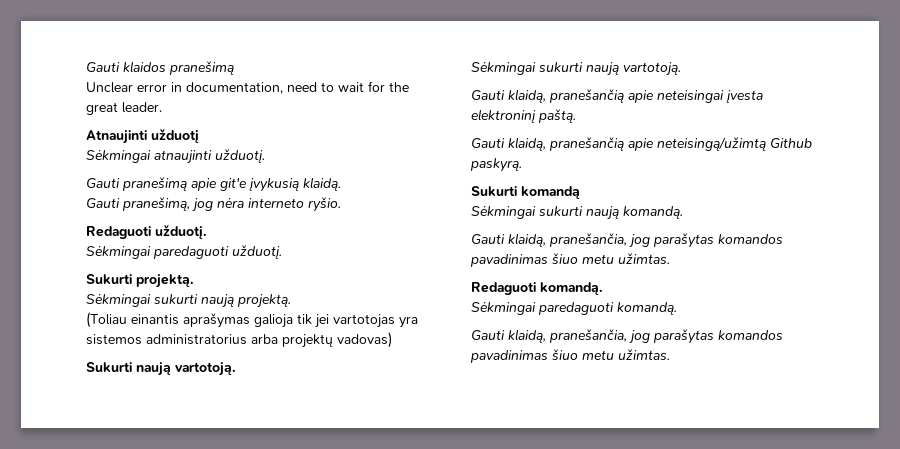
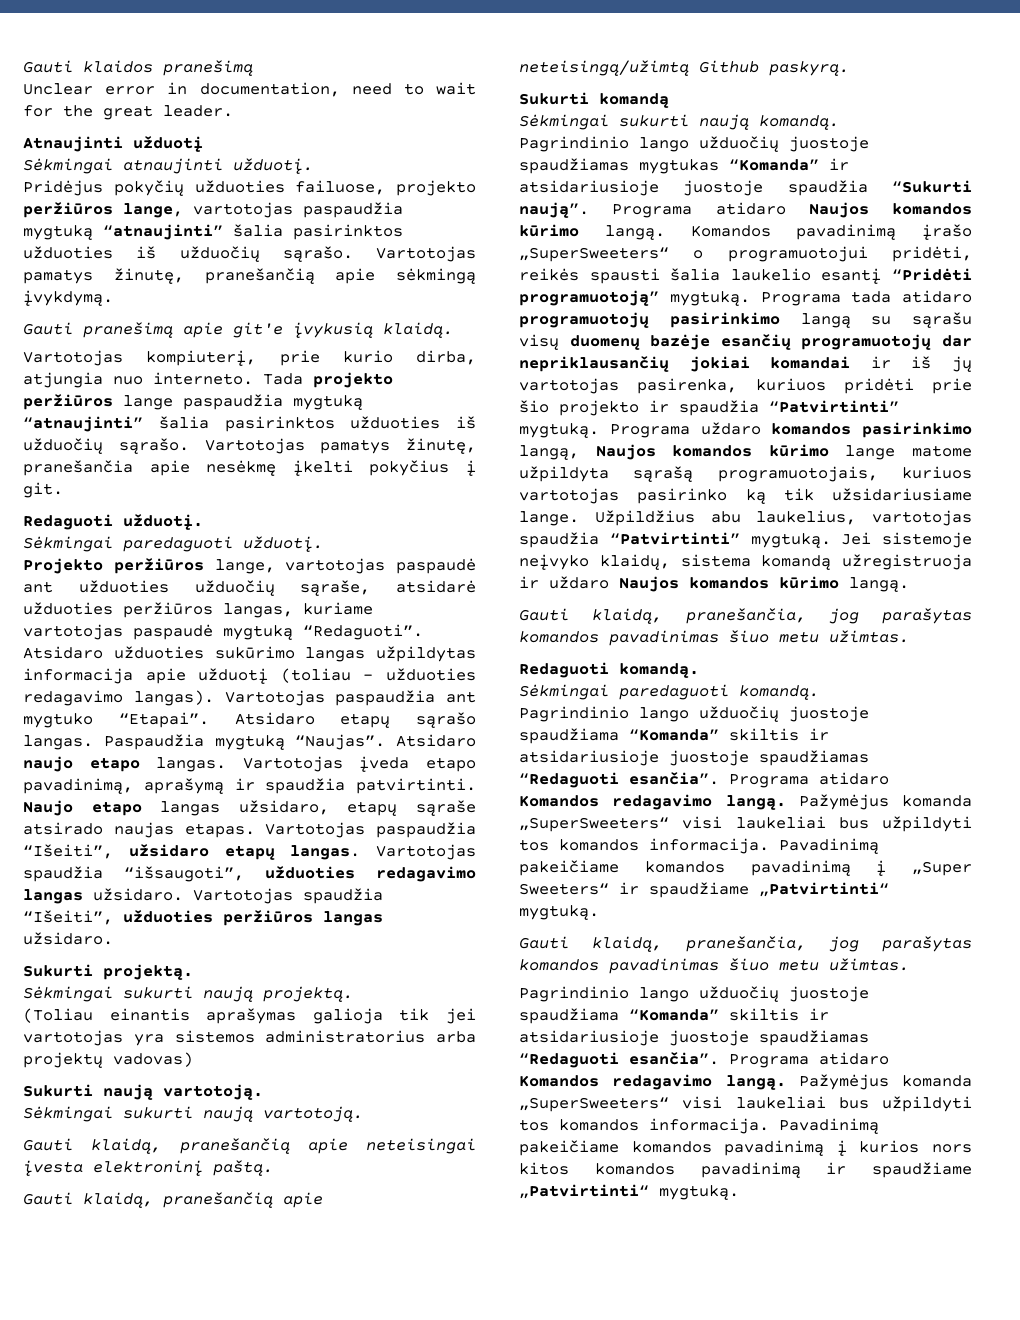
(265, 155) none -> [23,180,476,196] [23,202,403,218] [23,224,403,240] [23,246,476,262] [23,268,476,284] [23,290,113,306] // Pridėjus pokyčių užduoties failuose, projekto peržiūros lange, vartotojas paspaudžia mygtuką “atnaujinti” šalia pasirinktos užduoties iš užduočių sąrašo. Vartotojas pamatys žinutę, pranešančią apie sėkmingą įvykdymą.
[86,197,341,212] Gauti pranešimą, jog nėra interneto ryšio. -> [23,350,476,366] [23,372,393,388] [23,394,363,410] [23,416,476,432] [23,438,476,454] [23,460,477,476] [23,482,63,498] Vartotojas kompiuterį, prie kurio dirba, atjungia nuo interneto. Tada projekto peržiūros lange paspaudžia mygtuką “atnaujinti” šalia pasirinktos užduoties iš užduočių sąrašo. Vartotojas pamatys žinutę, pranešančia apie nesėkmę įkelti pokyčius į git.
(282, 251) none -> [23,558,476,574] [23,580,476,596] [23,602,373,618] [23,624,423,640] [23,646,476,662] [23,668,477,684] [23,690,476,706] [23,712,476,728] [23,734,476,750] [23,756,476,772] [23,778,476,794] [23,800,476,816] [23,822,476,838] [23,844,476,860] [23,866,476,882] [23,888,383,904] [23,910,383,926] [23,932,113,945] // Projekto peržiūros lange, vartotojas paspaudė ant užduoties užduočių sąraše, atsidarė užduoties peržiūros langas, kuriame vartotojas paspaudė mygtuką “Redaguoti”. Atsidaro užduoties sukūrimo langas užpildytas informacija apie užduotį (toliau - užduoties redagavimo langas). Vartotojas paspaudžia ant mygtuko “Etapai”. Atsidaro etapų sąrašo langas. Paspaudžia mygtuką “Naujas”. Atsidaro naujo etapo langas. Vartotojas įveda etapo pavadinimą, aprašymą ir spaudžia patvirtinti. Naujo etapo langas užsidaro, etapų sąraše atsirado naujas etapas. Vartotojas paspaudžia “Išeiti”, užsidaro etapų langas. Vartotojas spaudžia “išsaugoti”, užduoties redagavimo langas užsidaro. Vartotojas spaudžia “Išeiti”, užduoties peržiūros langas užsidaro.
(683, 212) none -> [519,136,869,152] [519,158,849,174] [519,180,972,196] [519,202,972,218] [519,224,972,240] [519,246,972,262] [519,268,972,284] [519,290,972,306] [519,312,972,328] [519,334,972,350] [519,356,972,372] [519,378,972,394] [519,400,899,416] [519,422,972,438] [519,444,972,460] [519,466,972,482] [519,488,972,504] [519,510,972,526] [519,532,972,548] [519,554,972,570] [519,576,909,592] // Pagrindinio lango užduočių juostoje spaudžiamas mygtukas “Komanda” ir atsidariusioje juostoje spaudžia “Sukurti naują”. Programa atidaro Naujos komandos kūrimo langą. Komandos pavadinimą įrašo „SuperSweeters“ o programuotojui pridėti, reikės spausti šalia laukelio esantį “Pridėti programuotoją” mygtuką. Programa tada atidaro programuotojų pasirinkimo langą su sąrašu visų duomenų bazėje esančių programuotojų dar nepriklausančių jokiai komandai ir iš jų vartotojas pasirenka, kuriuos pridėti prie šio projekto ir spaudžia “Patvirtinti” mygtuką. Programa uždaro komandos pasirinkimo langą, Naujos komandos kūrimo lange matome užpildyta sąrašą programuotojais, kuriuos vartotojas pasirinko ką tik užsidariusiame lange. Užpildžius abu laukelius, vartotojas spaudžia “Patvirtinti” mygtuką. Jei sistemoje neįvyko klaidų, sistema komandą užregistruoja ir uždaro Naujos komandos kūrimo langą.
(677, 308) none -> [519,706,869,722] [519,728,829,744] [519,750,869,766] [519,772,889,788] [519,794,972,810] [519,816,972,832] [519,838,879,854] [519,860,972,876] [519,882,889,898] [519,905,599,920] // Pagrindinio lango užduočių juostoje spaudžiama “Komanda” skiltis ir atsidariusioje juostoje spaudžiamas “Redaguoti esančia”. Programa atidaro Komandos redagavimo langą. Pažymėjus komanda „SuperSweeters“ visi laukeliai bus užpildyti tos komandos informacija. Pavadinimą pakeičiame komandos pavadinimą į „Super Sweeters“ ir spaudžiame „Patvirtinti“ mygtuką.
(670, 354) none -> [519,986,869,1002] [519,1008,829,1024] [519,1030,869,1046] [519,1052,889,1068] [519,1074,972,1090] [519,1096,972,1112] [519,1118,879,1134] [519,1140,972,1156] [519,1162,972,1178] [519,1184,739,1200] // Pagrindinio lango užduočių juostoje spaudžiama “Komanda” skiltis ir atsidariusioje juostoje spaudžiamas “Redaguoti esančia”. Programa atidaro Komandos redagavimo langą. Pažymėjus komanda „SuperSweeters“ visi laukeliai bus užpildyti tos komandos informacija. Pavadinimą pakeičiame komandos pavadinimą į kurios nors kitos komandos pavadinimą ir spaudžiame „Patvirtinti“ mygtuką.

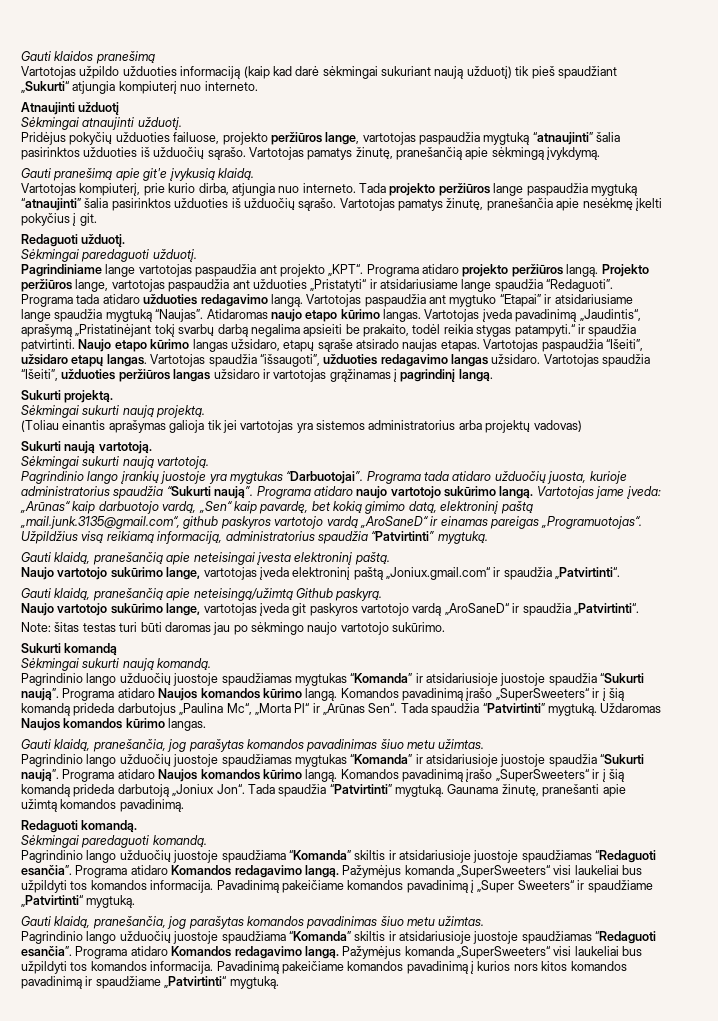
[23,82,477,97] [23,105,233,120] Unclear error in documentation, need to wait for the great leader. -> [21,66,617,79] [21,81,258,94] Vartotojas užpildo užduoties informaciją (kaip kad darė sėkmingai sukuriant naują užduotį) tik pieš spaudžiant „Sukurti“ atjungia kompiuterį nuo interneto.
(323, 544) none -> [21,264,599,277] Pagrindiniame lange vartotojas paspaudžia ant projekto „KPT“. Programa atidaro projekto peržiūros langą.
[396,558,476,574] paspaudė -> [168,279,230,292] paspaudžia
[194,580,476,596] [23,602,373,618] [23,624,423,640] [23,646,476,662] [23,668,477,684] [23,690,214,706] užduočių sąraše, atsidarė užduoties peržiūros langas, kuriame vartotojas paspaudė mygtuką “Redaguoti”. Atsidaro užduoties sukūrimo langas užpildytas informacija apie užduotį (toliau - užduoties redagavimo langas). -> [310,279,614,292] [21,294,303,307] „Pristatyti“ ir atsidariusiame lange spaudžia “Redaguoti”. Programa tada atidaro užduoties redagavimo langą.
[118,712,476,728] [23,734,204,750] “Etapai”. Atsidaro etapų sąrašo langas. Paspaudžia -> [499,294,633,307] [21,309,103,322] “Etapai” ir atsidariusiame lange spaudžia
[396,734,476,747] Atsidaro -> [206,309,268,319] Atidaromas
(140, 764) none -> [340,309,380,319] kūrimo
[426,757,476,772] [23,778,224,794] etapo pavadinimą, aprašymą -> [515,309,641,322] [21,324,575,337] pavadinimą „Jaudintis“, aprašymą „Pristatinėjant tokį svarbų darbą negalima apsieiti be prakaito, todėl reikia stygas patampyti.“
(142, 808) none -> [150,339,190,349] kūrimo
[23,932,113,945] užsidaro. -> [213,369,493,382] užsidaro ir vartotojas grąžinamas į pagrindinį langą.
(363, 1114) none -> [21,471,627,484] [21,486,661,499] [20,501,533,514] [20,516,643,529] [21,531,488,544] // Pagrindinio lango įrankių juostoje yra mygtukas “Darbuotojai”. Programa tada atidaro užduočių juosta, kurioje administratorius spaudžia “Sukurti naują”. Programa atidaro naujo vartotojo sukūrimo langą. Vartotojas jame įveda: „Arūnas“ kaip darbuotojo vardą, „Sen“ kaip pavardę, bet kokią gimimo datą, elektroninį paštą „mail.junk.3135@gmail.com“, github paskyros vartotojo vardą „AroSaneD“ ir einamas pareigas „Programuotojas“. Užpildžius visą reikiamą informaciją, administratorius spaudžia “Patvirtinti” mygtuką.
(273, 1168) none -> [21,567,621,580] // Naujo vartotojo sukūrimo lange, vartotojas įveda elektroninį paštą „Joniux.gmail.com“ ir spaudžia „Patvirtinti“.
(849, 68) none -> [21,603,639,616] [21,622,446,635] // Naujo vartotojo sukūrimo lange, vartotojas įveda git paskyros vartotojo vardą „AroSaneD“ ir spaudžia „Patvirtinti“. // Note: šitas testas turi būti daromas jau po sėkmingo naujo vartotojo sukūrimo.
[693,246,972,262] [519,268,972,284] [519,290,972,306] [519,312,972,328] [519,334,972,350] [519,356,972,372] [519,378,972,394] [519,400,899,416] [519,422,972,438] [519,444,972,460] [519,466,972,482] [519,488,972,504] [519,510,972,526] [519,532,972,548] [519,554,972,570] [519,576,909,592] o programuotojui pridėti, reikės spausti šalia laukelio esantį “Pridėti programuotoją” mygtuką. Programa tada atidaro programuotojų pasirinkimo langą su sąrašu visų duomenų bazėje esančių programuotojų dar nepriklausančių jokiai komandai ir iš jų vartotojas pasirenka, kuriuos pridėti prie šio projekto ir spaudžia “Patvirtinti” mygtuką. Programa uždaro komandos pasirinkimo langą, Naujos komandos kūrimo lange matome užpildyta sąrašą programuotojais, kuriuos vartotojas pasirinko ką tik užsidariusiame lange. Užpildžius abu laukelius, vartotojas spaudžia “Patvirtinti” mygtuką. Jei sistemoje neįvyko klaidų, sistema komandą užregistruoja ir uždaro Naujos komandos kūrimo langą. -> [592,688,624,701] [21,703,662,716] [21,718,207,731] ir į šią komandą prideda darbutojus „Paulina Mc“, „Morta Pl“ ir „Arūnas Sen“. Tada spaudžia “Patvirtinti” mygtuką. Uždaromas Naujos komandos kūrimo langas.
(909, 636) none -> [21,754,645,767] [21,769,624,782] [21,784,626,797] [21,799,184,812] // Pagrindinio lango užduočių juostoje spaudžiamas mygtukas “Komanda” ir atsidariusioje juostoje spaudžia “Sukurti naują”. Programa atidaro Naujos komandos kūrimo langą. Komandos pavadinimą įrašo „SuperSweeters“ ir į šią komandą prideda darbutoją „Joniux Jon“. Tada spaudžia “Patvirtinti” mygtuką. Gaunama žinutę, pranešanti apie užimtą komandos pavadinimą.

